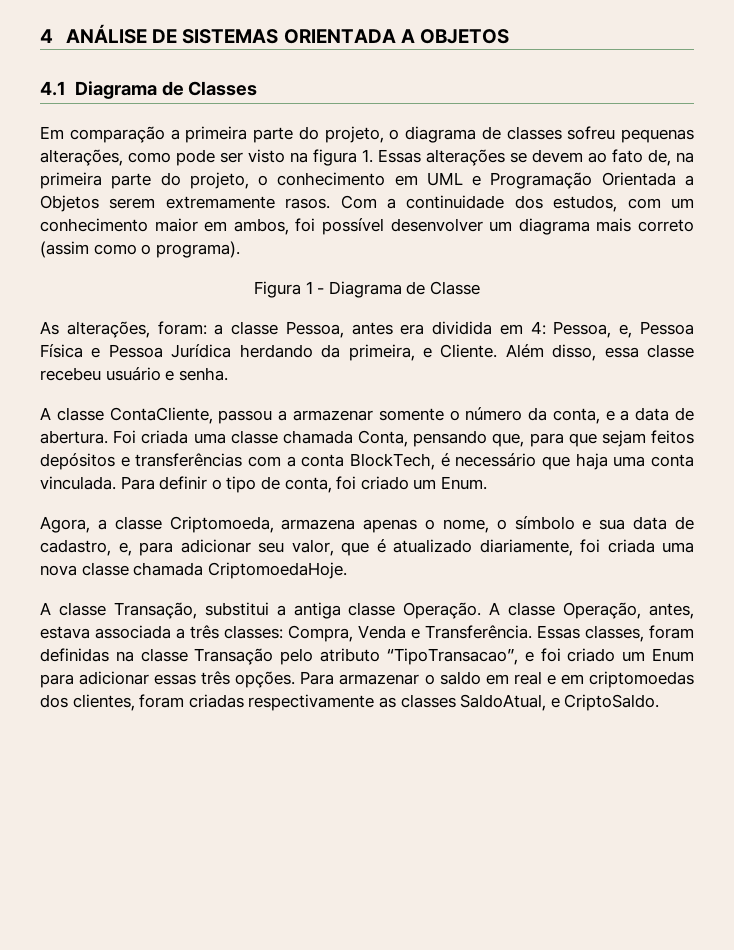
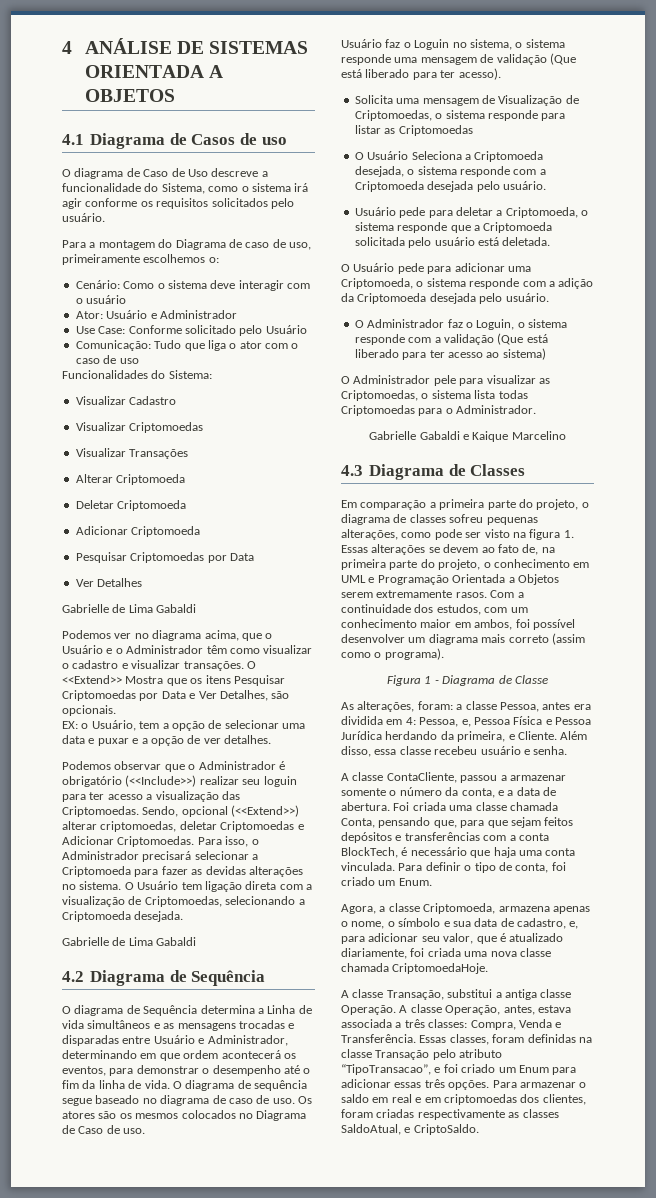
(184, 88) none -> [191,133,287,145] [62,168,268,179] [62,183,309,194] [62,198,294,209] [62,213,105,222] [62,239,311,250] [62,254,219,265] [75,280,310,291] [75,295,127,304] [75,310,237,319] [75,325,307,336] [75,340,299,351] [75,355,139,364] [62,370,212,379] [75,396,177,405] [75,422,204,433] [75,448,189,459] [75,474,186,485] [75,500,187,511] [75,526,201,537] [75,552,254,563] [75,578,143,587] [62,604,197,613] [62,630,273,641] [62,645,313,654] [62,660,256,671] [62,675,285,686] [62,690,290,701] [62,705,116,716] [62,720,305,731] [62,735,271,746] [62,761,285,772] [62,775,297,787] [62,791,240,802] [62,805,300,817] [62,821,304,832] [62,836,259,847] [62,851,259,862] [62,866,303,877] [62,881,312,892] [62,896,305,907] [62,911,184,922] [62,937,197,946] [62,970,266,986] [62,1005,312,1016] [62,1020,295,1031] [62,1035,288,1046] [62,1050,296,1061] [62,1065,311,1076] [62,1080,307,1091] [62,1095,312,1106] [62,1110,307,1121] [62,1125,146,1134] [341,39,565,50] [341,53,576,65] [341,68,501,80] [354,95,579,106] [354,110,566,121] [354,125,473,136] [354,151,544,162] [354,166,546,177] [354,181,546,192] [354,207,588,218] [354,222,553,233] [354,237,551,248] [341,263,531,274] [341,278,594,289] [341,293,549,304] [354,319,567,330] [354,333,548,345] [354,348,546,360] [341,375,550,386] [341,390,528,401] [341,405,537,416] [369,431,566,442] [341,464,466,480] Casos de uso // O diagrama de Caso de Uso descreve a funcionalidade do Sistema, como o sistema irá agir conforme os requisitos solicitados pelo usuário. // Para a montagem do Diagrama de caso de uso, primeiramente escolhemos o: // Cenário: Como o sistema deve interagir com o usuário // Ator: Usuário e Administrador // Use Case: Conforme solicitado pelo Usuário // Comunicação: Tudo que liga o ator com o caso de uso // Funcionalidades do Sistema: // Visualizar Cadastro // Visualizar Criptomoedas // Visualizar Transações // Alterar Criptomoeda // Deletar Criptomoeda // Adicionar Criptomoeda // Pesquisar Criptomoedas por Data // Ver Detalhes // Gabrielle de Lima Gabaldi // Podemos ver no diagrama acima, que o Usuário e o Administrador têm como visualizar o cadastro e visualizar transações. O <<Extend>> Mostra que os itens Pesquisar Criptomoedas por Data e Ver Detalhes, são opcionais. // EX: o Usuário, tem a opção de selecionar uma data e puxar e a opção de ver detalhes. // Podemos observar que o Administrador é obrigatório (<<Include>>) realizar seu loguin para ter acesso a visualização das Criptomoedas. Sendo, opcional (<<Extend>>) alterar criptomoedas, deletar Criptomoedas e Adicionar Criptomoedas. Para isso, o Administrador precisará selecionar a Criptomoeda para fazer as devidas alterações no sistema. O Usuário tem ligação direta com a visualização de Criptomoedas, selecionando a Criptomoeda desejada. // Gabrielle de Lima Gabaldi // 4.2 Diagrama de Sequência // O diagrama de Sequência determina a Linha de vida simultâneos e as mensagens trocadas e disparadas entre Usuário e Administrador, determinando em que ordem acontecerá os eventos, para demonstrar o desempenho até o fim da linha de vida. O diagrama de sequência segue baseado no diagrama de caso de uso. Os atores são os mesmos colocados no Diagrama de Caso de uso. // Usuário faz o Loguin no sistema, o sistema responde uma mensagem de validação (Que está liberado para ter acesso). // Solicita uma mensagem de Visualização de Criptomoedas, o sistema responde para listar as Criptomoedas // O Usuário Seleciona a Criptomoeda desejada, o sistema responde com a Criptomoeda desejada pelo usuário. // Usuário pede para deletar a Criptomoeda, o sistema responde que a Criptomoeda solicitada pelo usuário está deletada. // O Usuário pede para adicionar uma Criptomoeda, o sistema responde com a adição da Criptomoeda desejada pelo usuário. // O Administrador faz o Loguin, o sistema responde com a validação (Que está liberado para ter acesso ao sistema) // O Administrador pele para visualizar as Criptomoedas, o sistema lista todas Criptomoedas para o Administrador. // Gabrielle Gabaldi e Kaique Marcelino // 4.3 Diagrama de

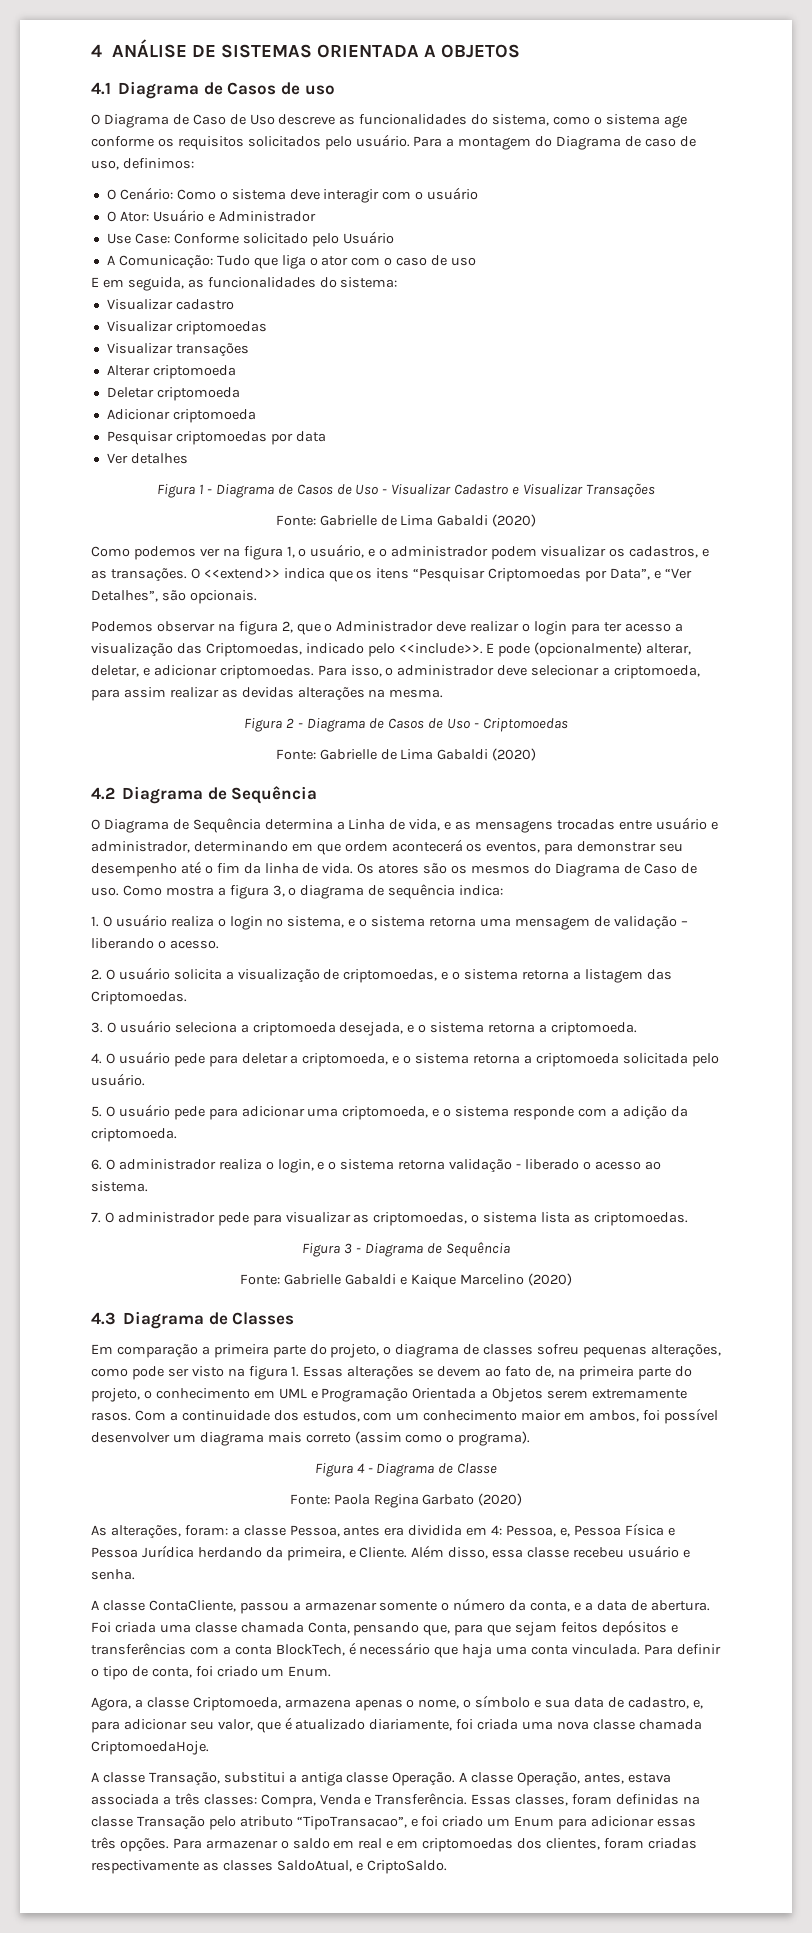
[74,168,124,179] diagrama -> [103,114,169,128] Diagrama
[261,171,268,177] [62,183,205,194] a funcionalidade do Sistema, -> [339,114,550,126] as funcionalidades do sistema,
[294,183,309,192] [62,198,82,209] irá agir -> [663,115,687,128] age
(105, 217) // -> (410, 140) none
[62,254,219,265] primeiramente escolhemos o: // -> [122,158,194,169] [106,189,116,200] definimos: // O
(127, 299) none -> [106,211,116,222] O
(307, 329) none -> [106,255,115,265] A
[62,370,212,379] [75,396,177,405] [75,422,204,433] [75,448,189,459] [75,474,186,485] [75,500,187,511] [75,526,201,537] [75,552,254,563] [75,578,143,587] [62,604,197,613] [62,630,273,641] [62,645,313,654] [62,660,256,671] [62,675,164,684] Funcionalidades do Sistema: // Visualizar Cadastro // Visualizar Criptomoedas // Visualizar Transações // Alterar Criptomoeda // Deletar Criptomoeda // Adicionar Criptomoeda // Pesquisar Criptomoedas por Data // Ver Detalhes // Gabrielle de Lima Gabaldi // Podemos ver no diagrama acima, que o Usuário e o Administrador têm como visualizar o cadastro e visualizar transações. O <<Extend>> Mostra -> [91,277,398,291] [106,299,234,310] [106,321,267,335] [106,343,249,357] [106,365,236,379] [106,387,240,401] [106,409,256,423] [106,431,326,445] [106,453,188,464] [157,483,655,498] [275,514,537,527] [91,544,709,560] [91,568,325,582] E em seguida, as funcionalidades do sistema: // Visualizar cadastro // Visualizar criptomoedas // Visualizar transações // Alterar criptomoeda // Deletar criptomoeda // Adicionar criptomoeda // Pesquisar criptomoedas por data // Ver detalhes // Figura 1 - Diagrama de Casos de Uso - Visualizar Cadastro e Visualizar Transações // Fonte: Gabrielle de Lima Gabaldi (2020) // Como podemos ver na figura 1, o usuário, e o administrador podem visualizar os cadastros, e as transações. O <<extend>> indica
[233,675,285,686] [62,690,290,701] [62,705,116,716] [62,720,305,731] [62,735,271,746] [62,761,285,772] [62,775,297,787] Pesquisar Criptomoedas por Data e Ver Detalhes, são opcionais. // EX: o Usuário, tem a opção de selecionar uma data e puxar e a opção de ver detalhes. // Podemos observar que o Administrador é obrigatório (<<Include>>) realizar seu loguin -> [413,568,692,582] [91,590,257,604] [91,621,568,635] “Pesquisar Criptomoedas por Data”, e “Ver Detalhes”, são opcionais. // Podemos observar na figura 2, que o Administrador deve realizar o login
[62,805,300,817] [62,821,304,832] [62,836,259,847] [62,851,259,862] [62,866,303,877] [62,881,312,892] [62,896,305,907] [62,911,184,922] [62,937,197,946] Criptomoedas. Sendo, opcional (<<Extend>>) alterar criptomoedas, deletar Criptomoedas e Adicionar Criptomoedas. Para isso, o Administrador precisará selecionar a Criptomoeda para fazer as devidas alterações no sistema. O Usuário tem ligação direta com a visualização de Criptomoedas, selecionando a Criptomoeda desejada. // Gabrielle de Lima Gabaldi -> [205,642,692,657] [91,665,701,679] [91,687,444,701] [244,718,568,732] [275,748,537,761] Criptomoedas, indicado pelo <<include>>. E pode (opcionalmente) alterar, deletar, e adicionar criptomoedas. Para isso, o administrador deve selecionar a criptomoeda, para assim realizar as devidas alterações na mesma. // Figura 2 - Diagrama de Casos de Uso - Criptomoedas // Fonte: Gabrielle de Lima Gabaldi (2020)
[74,1005,124,1016] diagrama -> [103,819,169,833] Diagrama
[62,1020,151,1029] vida simultâneos -> [409,819,441,831] vida,
[288,1023,295,1029] [62,1035,288,1046] e disparadas entre Usuário e Administrador, -> [618,817,718,830] [91,841,190,853] entre usuário e administrador,
[202,1068,210,1074] o -> [659,843,684,852] seu
[172,1080,307,1091] [62,1095,295,1106] O diagrama de sequência segue baseado no diagrama de caso de uso. -> (354, 868) none
[181,1110,253,1119] colocados no -> [533,863,551,874] do
[341,39,450,50] // Usuário faz o Loguin -> [122,884,504,899] [91,914,263,930] Como mostra a figura 3, o diagrama de sequência indica: // 1. O usuário realiza o login
[515,39,565,48] [341,54,391,65] o sistema responde -> [348,916,477,927] e o sistema retorna
[549,53,576,65] [341,68,501,80] [354,95,579,106] [354,110,566,121] [354,125,473,136] [354,151,544,162] [354,166,546,177] [354,181,546,192] [354,207,588,218] [354,222,553,233] [354,237,551,248] [341,263,395,272] (Que está liberado para ter acesso). // Solicita uma mensagem de Visualização de Criptomoedas, o sistema responde para listar as Criptomoedas // O Usuário Seleciona a Criptomoeda desejada, o sistema responde com a Criptomoeda desejada pelo usuário. // Usuário pede para deletar a Criptomoeda, o sistema responde que a Criptomoeda solicitada pelo usuário está deletada. // O Usuário -> [680,921,688,926] [91,938,219,949] [91,967,672,983] [91,991,187,1005] [91,1020,637,1036] [91,1051,719,1067] [91,1073,145,1086] [91,1104,170,1117] – liberando o acesso. // 2. O usuário solicita a visualização de criptomoedas, e o sistema retorna a listagem das Criptomoedas. // 3. O usuário seleciona a criptomoeda desejada, e o sistema retorna a criptomoeda. // 4. O usuário pede para deletar a criptomoeda, e o sistema retorna a criptomoeda solicitada pelo usuário. // 5. O usuário
[341,278,413,289] Criptomoeda, -> [342,1106,440,1120] criptomoeda, e
[357,293,549,304] [354,319,567,330] [354,333,548,345] [354,348,546,360] [341,375,456,386] Criptomoeda desejada pelo usuário. // O Administrador faz o Loguin, o sistema responde com a validação (Que está liberado para ter acesso ao sistema) // O Administrador pele -> [91,1128,177,1142] [91,1159,661,1173] [91,1181,148,1192] [91,1212,249,1226] criptomoeda. // 6. O administrador realiza o login, e o sistema retorna validação - liberado o acesso ao sistema. // 7. O administrador pede
[341,390,418,401] Criptomoedas, -> [373,1212,468,1226] criptomoedas,
[498,390,528,399] [341,405,537,416] todas Criptomoedas para o Administrador. // -> [574,1212,688,1226] [302,1242,510,1257] [240,1274,281,1285] as criptomoedas. // Figura 3 - Diagrama de Sequência // Fonte:
(566, 435) none -> [527,1273,572,1286] (2020)
[424,676,432,684] 1 -> [356,1463,365,1473] 4
(548, 679) none -> [289,1493,523,1508] // Fonte: Paola Regina Garbato (2020)

